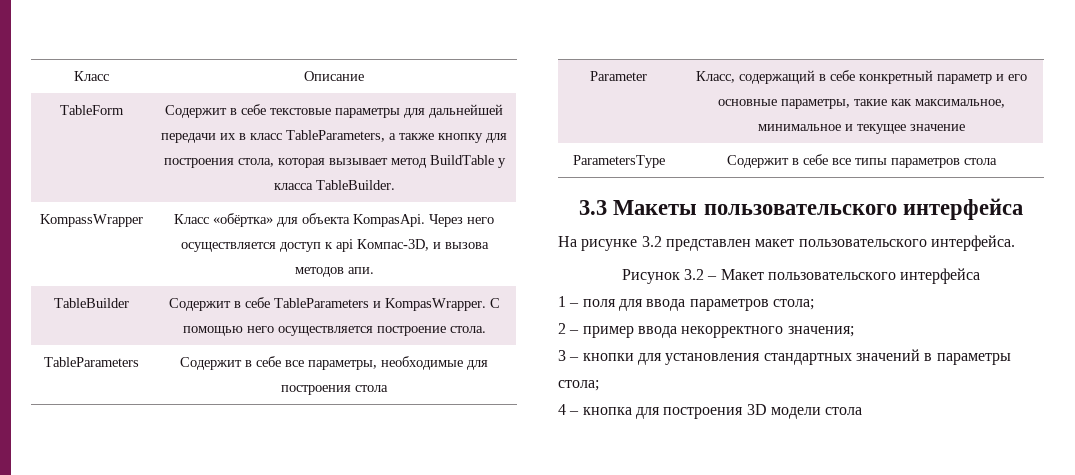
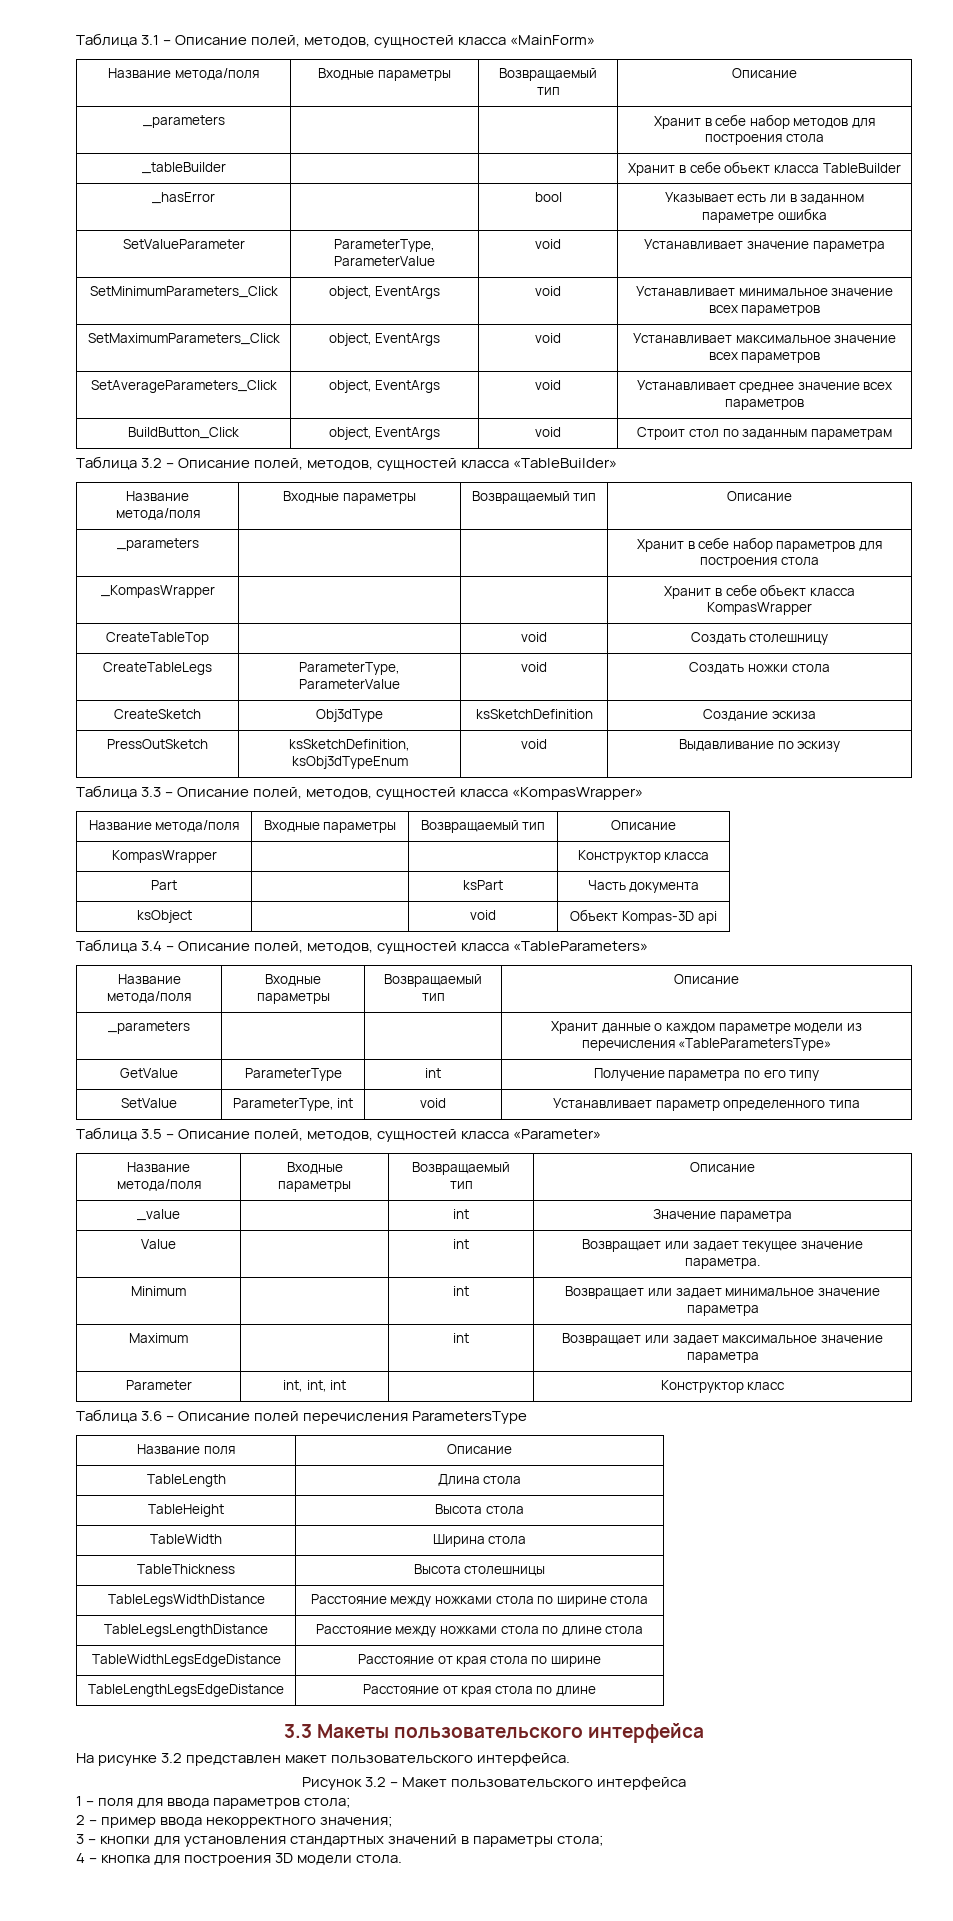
[74,71,109,81] [304,71,364,81] [60,105,124,115] [165,104,503,118] [161,130,507,143] [163,155,506,168] [273,180,395,190] [40,214,143,227] [174,213,494,227] [180,239,489,252] [294,267,374,277] [54,298,129,308] [168,297,500,311] [182,326,486,336] [44,357,139,367] [180,356,488,370] [281,385,388,395] [590,71,647,81] [695,70,1027,84] [717,99,1005,109] [757,124,965,134] [572,155,665,168] [726,154,997,168] Класс | Описание // TableForm | Содержит в себе текстовые параметры для дальнейшей передачи их в класс TableParameters, а также кнопку для построения стола, которая вызывает метод BuildTable у класса TableBuilder. // KompassWrapper | Класс «обёртка» для объекта KompasApi. Через него осуществляется доступ к api Компас-3D, и вызова методов апи. // TableBuilder | Содержит в себе TableParameters и KompasWrapper. С помощью него осуществляется построение стола. // TableParameters | Содержит в себе все параметры, необходимые для построения стола // Parameter | Класс, содержащий в себе конкретный параметр и его основные параметры, такие как максимальное, минимальное и текущее значение // ParametersType | Содержит в себе все типы параметров стола -> [76,33,596,48] [108,68,259,80] [318,68,451,81] [499,68,597,81] [536,87,560,95] [732,68,797,78] [142,115,225,128] [653,114,876,129] [705,134,824,145] [141,162,226,174] [628,161,901,176] [152,192,215,204] [534,192,562,202] [664,192,865,204] [702,208,827,223] [122,239,245,249] [334,239,435,252] [334,256,435,266] [535,239,561,249] [644,239,885,252] [89,286,278,298] [328,286,441,299] [535,286,561,296] [635,286,894,297] [708,305,821,316] [87,333,280,345] [328,333,441,346] [535,333,561,343] [632,333,897,344] [708,352,821,363] [90,380,277,393] [328,380,441,393] [535,380,561,390] [636,380,893,393] [725,399,804,410] [128,427,239,439] [328,427,441,440] [535,427,561,437] [637,427,892,440] [76,456,618,471] [126,491,189,501] [115,508,200,520] [283,491,416,504] [471,491,597,504] [727,491,792,501] [116,538,199,551] [636,537,883,552] [700,557,819,568] [100,585,215,598] [664,584,855,599] [707,602,812,615] [106,632,209,645] [521,632,547,642] [690,632,829,645] [103,662,212,675] [299,662,400,675] [299,679,400,689] [521,662,547,672] [689,662,830,674] [114,709,201,719] [316,709,383,722] [475,709,593,719] [703,709,816,721] [107,739,208,749] [289,739,410,751] [291,756,408,769] [521,739,547,749] [678,739,841,752] [76,785,644,800] [88,820,240,832] [263,820,397,833] [420,820,546,833] [611,820,676,830] [111,850,217,863] [577,850,710,863] [151,880,177,890] [463,880,503,890] [587,880,700,893] [136,910,192,923] [470,910,496,920] [570,909,717,924] [76,939,649,954] [117,974,181,984] [107,991,191,1003] [265,974,321,986] [256,993,330,1004] [384,974,482,987] [421,993,445,1001] [674,974,739,984] [108,1021,190,1034] [551,1021,862,1034] [581,1038,832,1051] [120,1068,178,1078] [244,1068,342,1081] [425,1068,441,1078] [593,1068,820,1081] [121,1098,177,1108] [232,1098,354,1111] [420,1098,446,1108] [553,1098,860,1111] [76,1127,602,1142] [127,1162,190,1172] [116,1179,201,1191] [286,1162,343,1174] [278,1181,351,1192] [412,1162,510,1175] [449,1181,473,1189] [690,1162,755,1172] [137,1209,180,1221] [453,1209,469,1219] [653,1209,792,1222] [141,1239,176,1249] [453,1239,469,1249] [582,1239,863,1252] [685,1258,760,1269] [131,1286,186,1296] [453,1286,469,1296] [565,1286,880,1299] [686,1305,759,1316] [129,1333,188,1343] [453,1333,469,1343] [562,1333,883,1346] [686,1352,759,1363] [125,1380,192,1390] [282,1380,347,1392] [660,1380,786,1393] [76,1409,528,1424] [137,1444,235,1455] [447,1444,512,1454] [146,1474,226,1487] [437,1474,522,1486] [148,1504,224,1517] [435,1504,524,1515] [150,1534,222,1544] [432,1534,527,1547] [137,1564,235,1574] [413,1564,546,1576] [107,1594,265,1607] [310,1594,649,1607] [104,1624,268,1637] [315,1624,644,1637] [91,1654,281,1667] [357,1654,602,1667] [88,1684,284,1697] [362,1684,597,1697] Таблица 3.1 – Описание полей, методов, сущностей класса «MainForm» // Название метода/поля | Входные параметры | Возвращаемый тип | Описание // _parameters | | | Хранит в себе набор методов для построения стола // _tableBuilder | | | Хранит в себе объект класса TableBuilder // _hasError | | bool | Указывает есть ли в заданном параметре ошибка // SetValueParameter | ParameterType, ParameterValue | void | Устанавливает значение параметра // SetMinimumParameters_Click | object, EventArgs | void | Устанавливает минимальное значение всех параметров // SetMaximumParameters_Click | object, EventArgs | void | Устанавливает максимальное значение всех параметров // SetAverageParameters_Click | object, EventArgs | void | Устанавливает среднее значение всех параметров // BuildButton_Click | object, EventArgs | void | Строит стол по заданным параметрам // Таблица 3.2 – Описание полей, методов, сущностей класса «TableBuilder» // Название метода/поля | Входные параметры | Возвращаемый тип | Описание // _parameters | | | Хранит в себе набор параметров для построения стола // _KompasWrapper | | | Хранит в себе объект класса KompasWrapper // CreateTableTop | | void | Создать столешницу // CreateTableLegs | ParameterType, ParameterValue | void | Создать ножки стола // CreateSketch | Obj3dType | ksSketchDefinition | Создание эскиза // PressOutSketch | ksSketchDefinition, ksObj3dTypeEnum | void | Выдавливание по эскизу // Таблица 3.3 – Описание полей, методов, сущностей класса «KompasWrapper» // Название метода/поля | Входные параметры | Возвращаемый тип | Описание // KompasWrapper | | | Конструктор класса // Part | | ksPart | Часть документа // ksObject | | void | Объект Kompas-3D api // Таблица 3.4 – Описание полей, методов, сущностей класса «TableParameters» // Название метода/поля | Входные параметры | Возвращаемый тип | Описание // _parameters | | | Хранит данные о каждом параметре модели из перечисления «TableParametersType» // GetValue | ParameterType | int | Получение параметра по его типу // SetValue | ParameterType, int | void | Устанавливает параметр определенного типа // Таблица 3.5 – Описание полей, методов, сущностей класса «Parameter» // Название метода/поля | Входные параметры | Возвращаемый тип | Описание // _value | | int | Значение параметра // Value | | int | Возвращает или задает текущее значение параметра. // Minimum | | int | Возвращает или задает минимальное значение параметра // Maximum | | int | Возвращает или задает максимальное значение параметра // Parameter | int, int, int | | Конструктор класс // Таблица 3.6 – Описание полей перечисления ParametersType // Название поля | Описание // TableLength | Длина стола // TableHeight | Высота стола // TableWidth | Ширина стола // TableThickness | Высота столешницы // TableLegsWidthDistance | Расстояние между ножками стола по ширине стола // TableLegsLengthDistance | Расстояние между ножками стола по длине стола // TableWidthLegsEdgeDistance | Расстояние от края стола по ширине // TableLengthLegsEdgeDistance | Расстояние от края стола по длине
[825,407,863,415] стола -> [356,1855,403,1864] стола.

